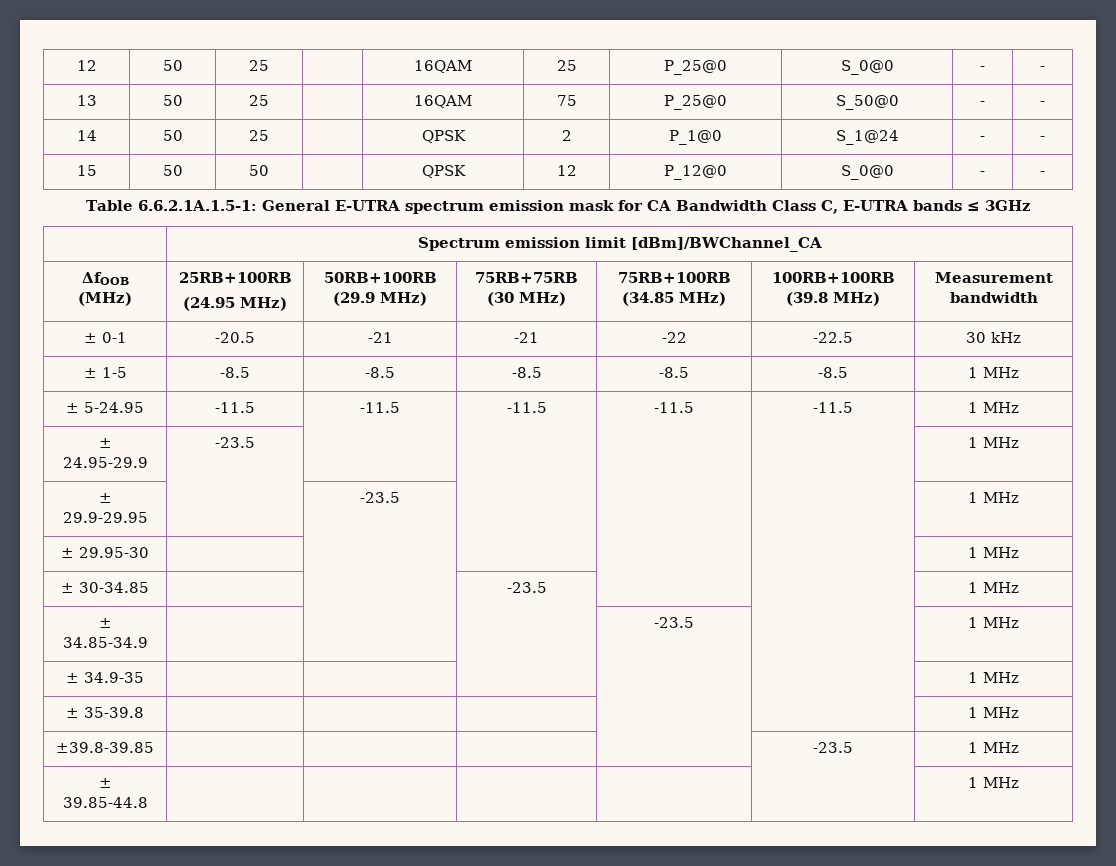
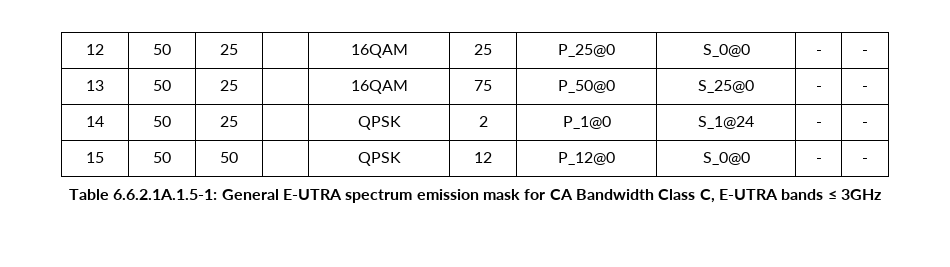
[664,95,727,110] [835,95,899,110] P_25@0 | S_50@0 -> [558,80,615,93] [698,80,754,93] P_50@0 | S_25@0
[417,237,822,252] [81,272,129,285] [78,292,132,306] [178,272,292,283] [183,297,287,311] [323,272,437,283] [332,292,427,306] [474,272,578,283] [486,292,566,306] [617,272,731,283] [622,292,726,306] [771,272,895,283] [786,292,880,306] [934,272,1053,283] [949,292,1038,303] [83,332,127,343] [215,332,255,343] [367,332,393,343] [514,332,539,343] [661,332,687,343] [813,332,853,343] [966,332,1021,343] [83,367,127,378] [220,367,250,378] [364,367,395,378] [511,367,542,378] [659,367,689,378] [818,367,848,378] [968,367,1019,378] [66,402,144,413] [215,402,255,413] [359,402,400,413] [506,402,547,413] [654,402,694,413] [813,402,853,413] [968,402,1019,413] [98,438,112,448] [62,457,148,468] [215,437,255,448] [968,437,1019,448] [98,493,112,503] [62,512,148,523] [359,492,400,503] [968,492,1019,503] [61,547,149,558] [968,547,1019,558] [61,582,149,593] [506,582,547,593] [968,582,1019,593] [98,618,112,628] [62,637,148,648] [654,617,694,628] [968,617,1019,628] [66,672,144,683] [968,672,1019,683] [66,707,144,718] [968,707,1019,718] [56,742,154,753] [813,742,853,753] [968,742,1019,753] [98,778,112,788] [62,797,148,808] [968,777,1019,788] // | Spectrum emission limit [dBm]/BWChannel_CA // ΔfOOB (MHz) | 25RB+100RB // (24.95 MHz) | 50RB+100RB (29.9 MHz) | 75RB+75RB (30 MHz) | 75RB+100RB (34.85 MHz) | 100RB+100RB (39.8 MHz) | Measurement bandwidth // ± 0-1 | -20.5 | -21 | -21 | -22 | -22.5 | 30 kHz // ± 1-5 | -8.5 | -8.5 | -8.5 | -8.5 | -8.5 | 1 MHz // ± 5-24.95 | -11.5 | -11.5 | -11.5 | -11.5 | -11.5 | 1 MHz // ± 24.95-29.9 | -23.5 | | | | | 1 MHz // ± 29.9-29.95 | | -23.5 | | | | 1 MHz // ± 29.95-30 | | | | | | 1 MHz // ± 30-34.85 | | | -23.5 | | | 1 MHz // ± 34.85-34.9 | | | | -23.5 | | 1 MHz // ± 34.9-35 | | | | | | 1 MHz // ± 35-39.8 | | | | | | 1 MHz // ±39.8-39.85 | | | | | -23.5 | 1 MHz // ± 39.85-44.8 | | | | | | 1 MHz -> (881, 194) none

